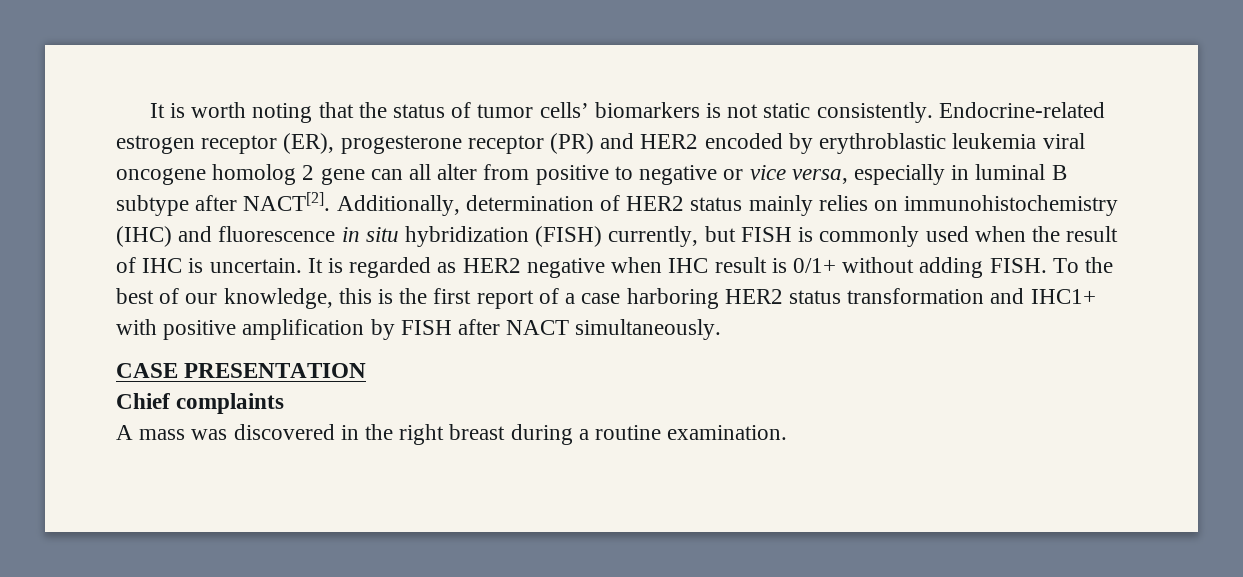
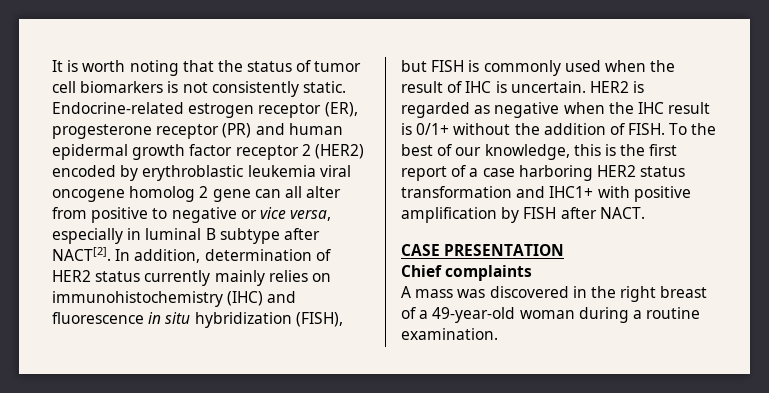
[539,102,589,118] cells’ -> [52,81,76,93] cell
[763,102,933,123] static consistently. -> [211,81,346,97] consistently static.
[640,134,699,149] HER2 -> [288,123,343,135] [52,144,364,160] human epidermal growth factor receptor 2 (HER2)
[336,195,460,216] Additionally, -> [115,249,201,263] In addition,
(743, 204) none -> [144,270,211,286] currently
[535,226,699,247] (FISH) currently, -> [295,312,343,327] (FISH),
[307,258,323,273] It -> [589,81,629,93] HER2
[462,258,521,273] HER2 -> (491, 109) none
(663, 265) none -> [608,102,634,114] the
[919,257,984,278] adding -> [514,123,625,135] the addition of
[506,319,722,340] NACT simultaneously. -> [599,207,645,219] NACT.
(506, 432) none -> [401,307,575,323] of a 49-year-old woman

